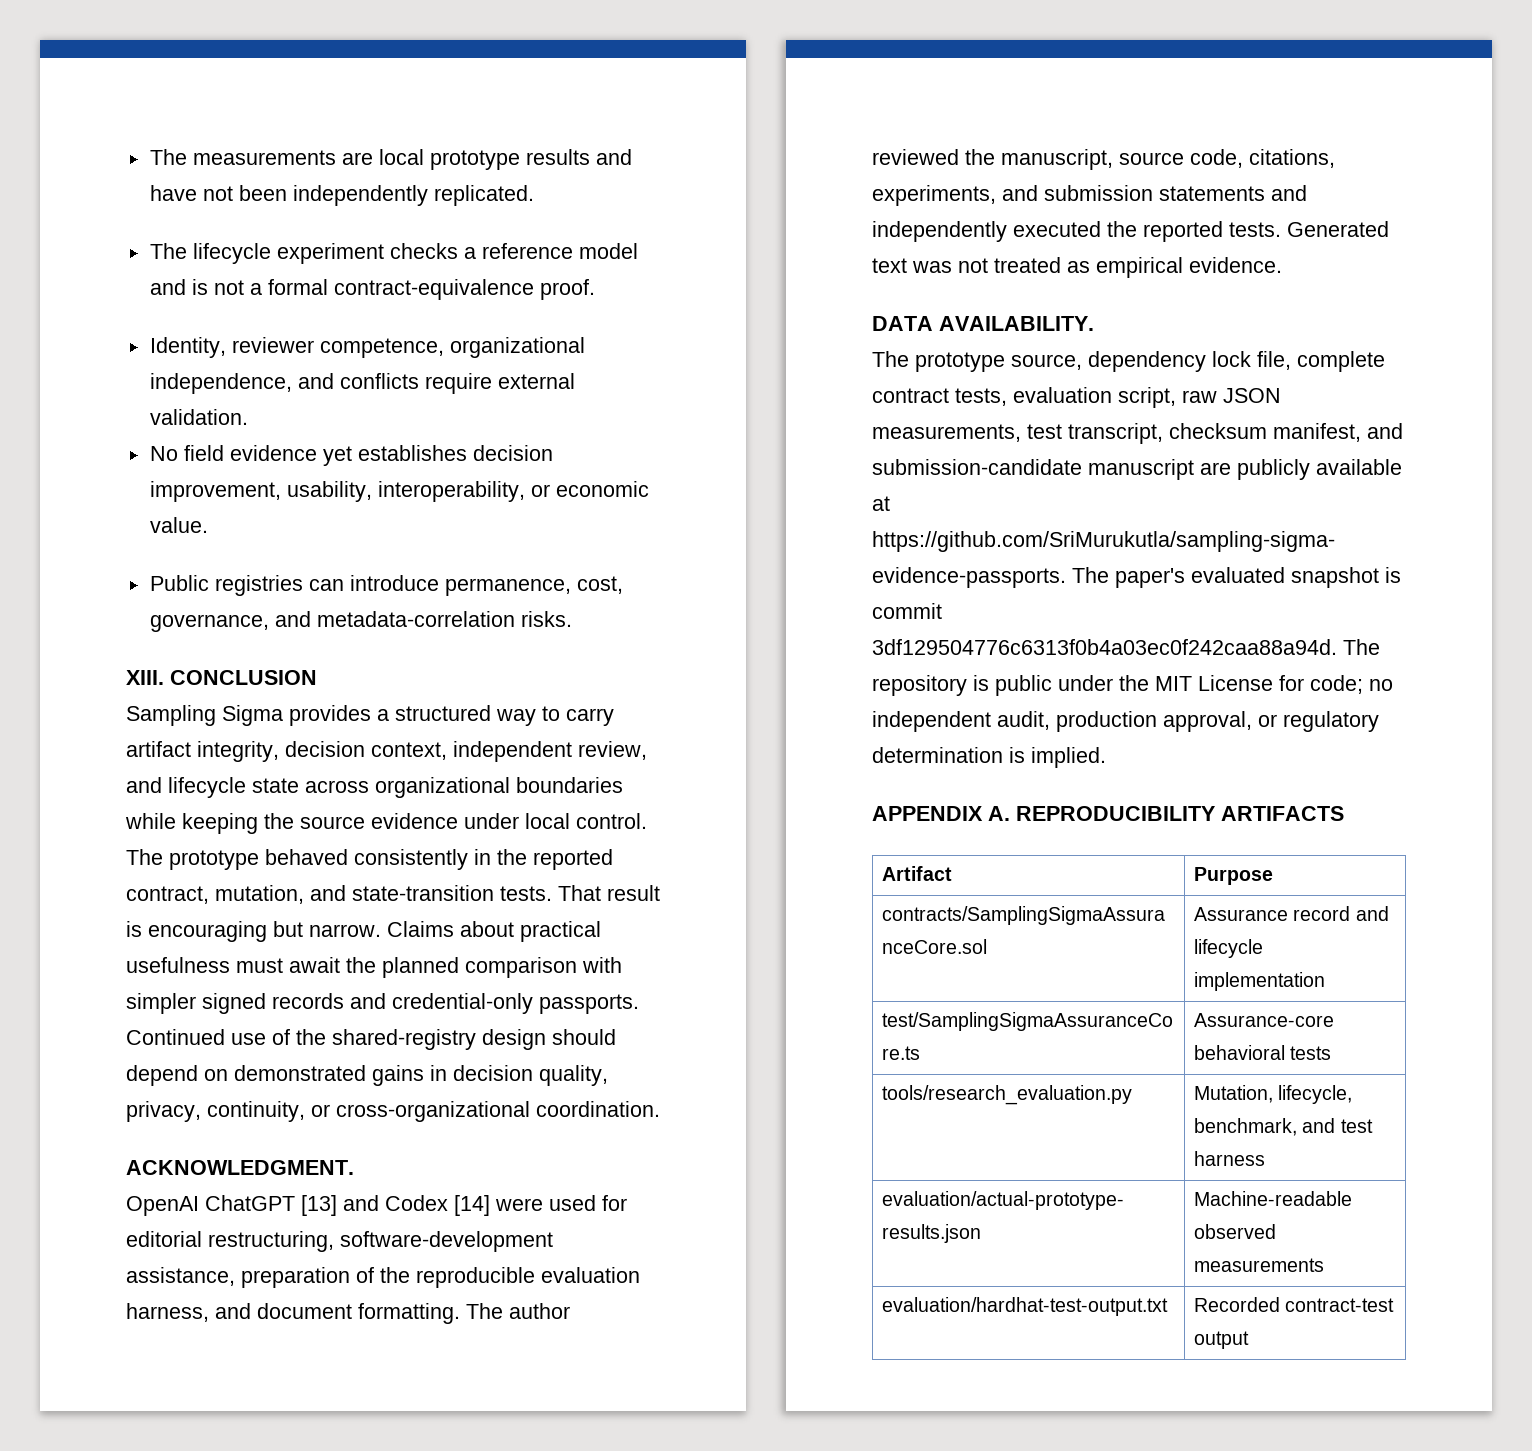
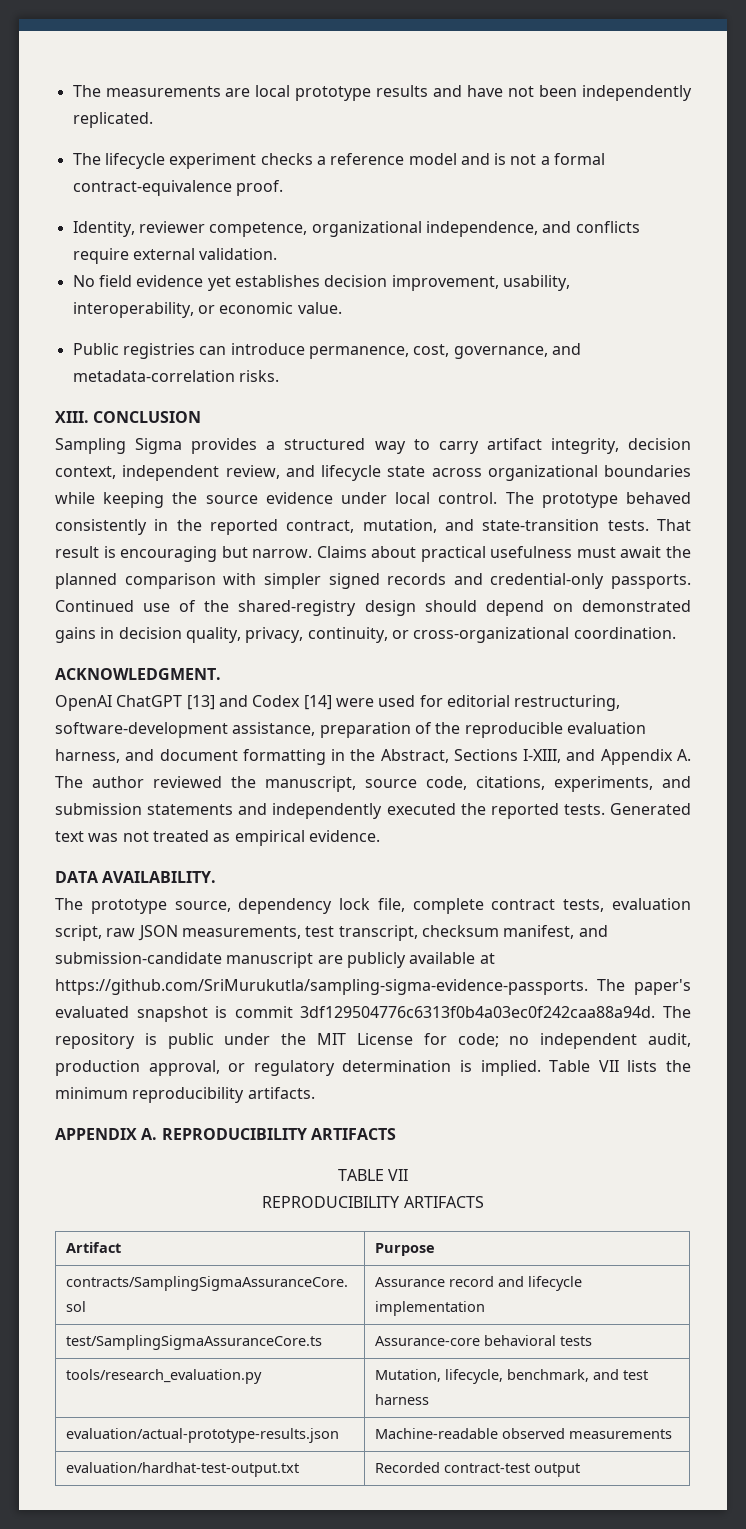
[358,1303,460,1324] formatting. -> [242,749,691,765] formatting in the Abstract, Sections I-XIII, and Appendix A.
(1106, 757) none -> [549,1060,692,1072] [55,1087,315,1103] Table VII lists the minimum reproducibility artifacts.
(1344, 813) none -> [337,1169,409,1181] [262,1196,484,1208] // TABLE VII // REPRODUCIBILITY ARTIFACTS

